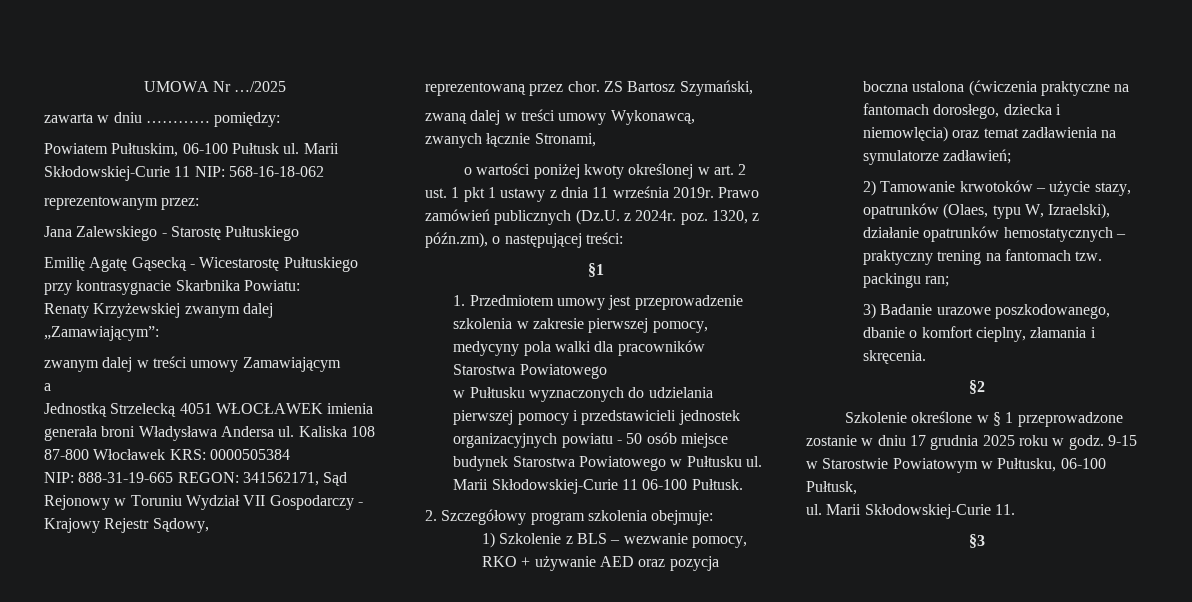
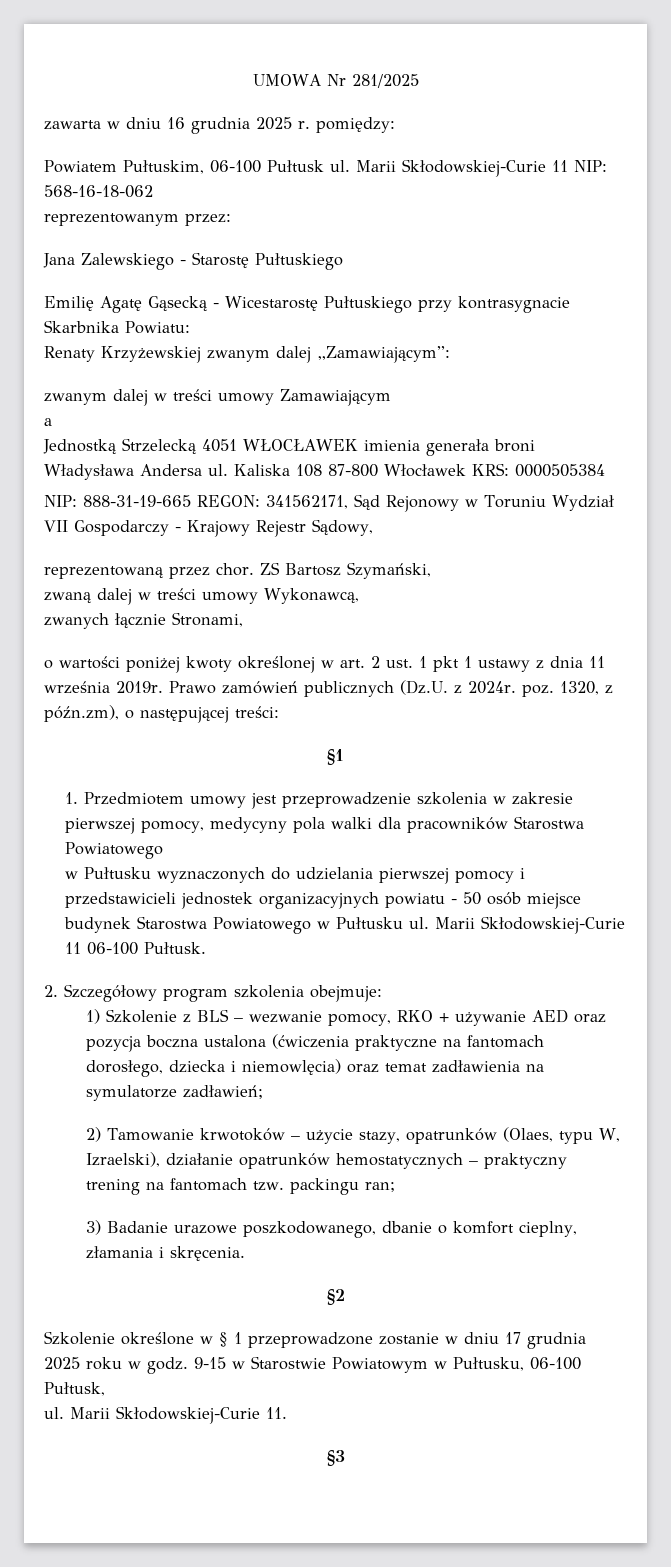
[234,81,287,92] …/2025 -> [351,74,419,88] 281/2025
[145,121,210,123] ………… -> [167,117,310,134] 16 grudnia 2025 r.

